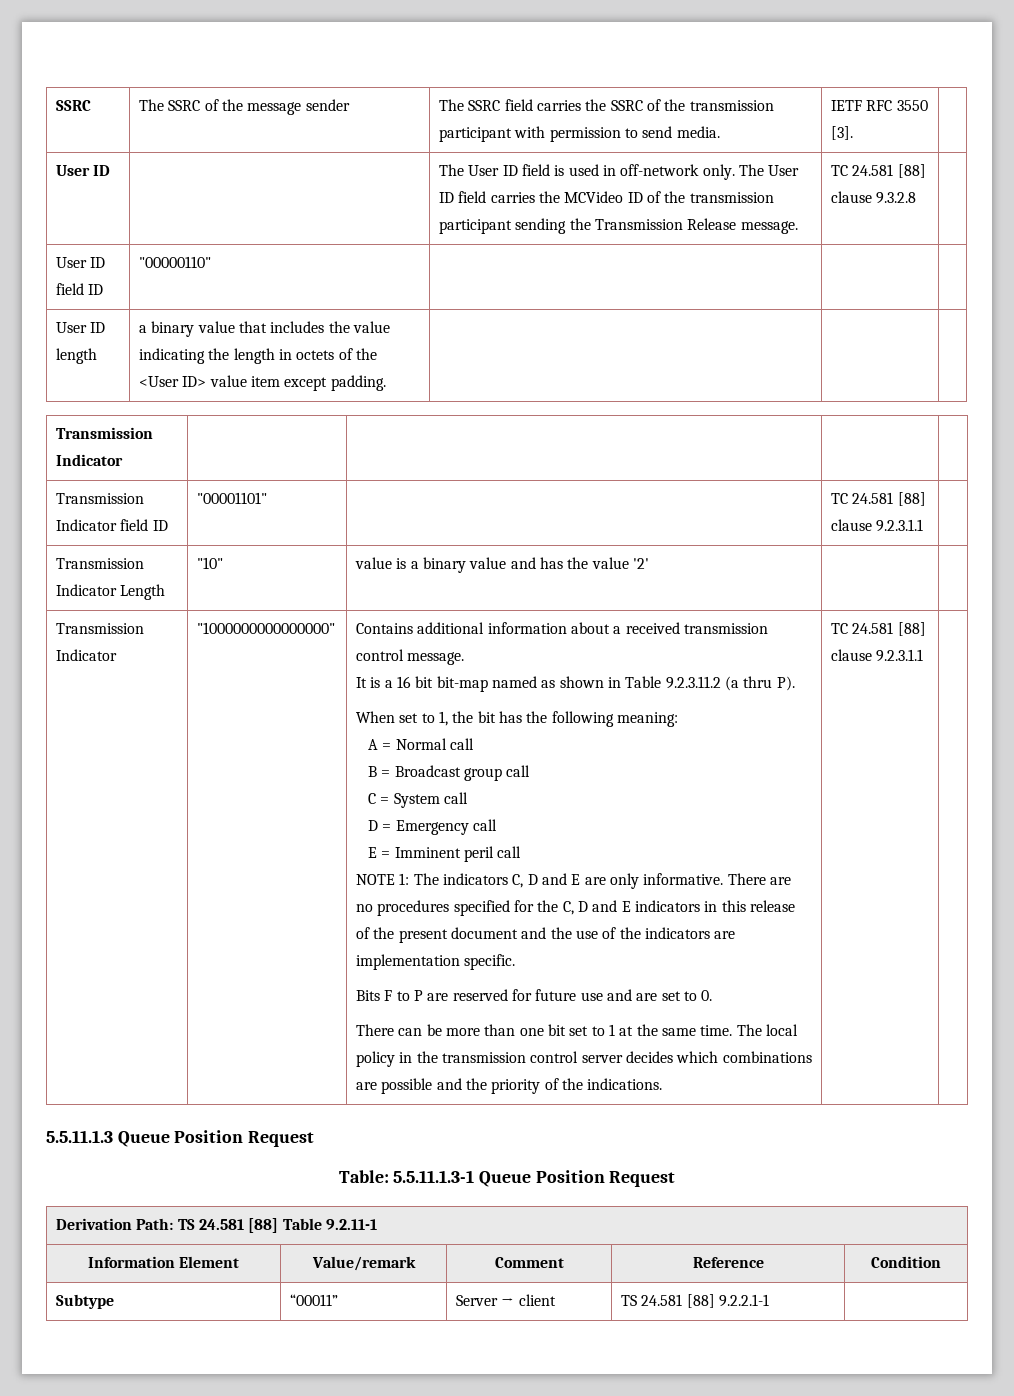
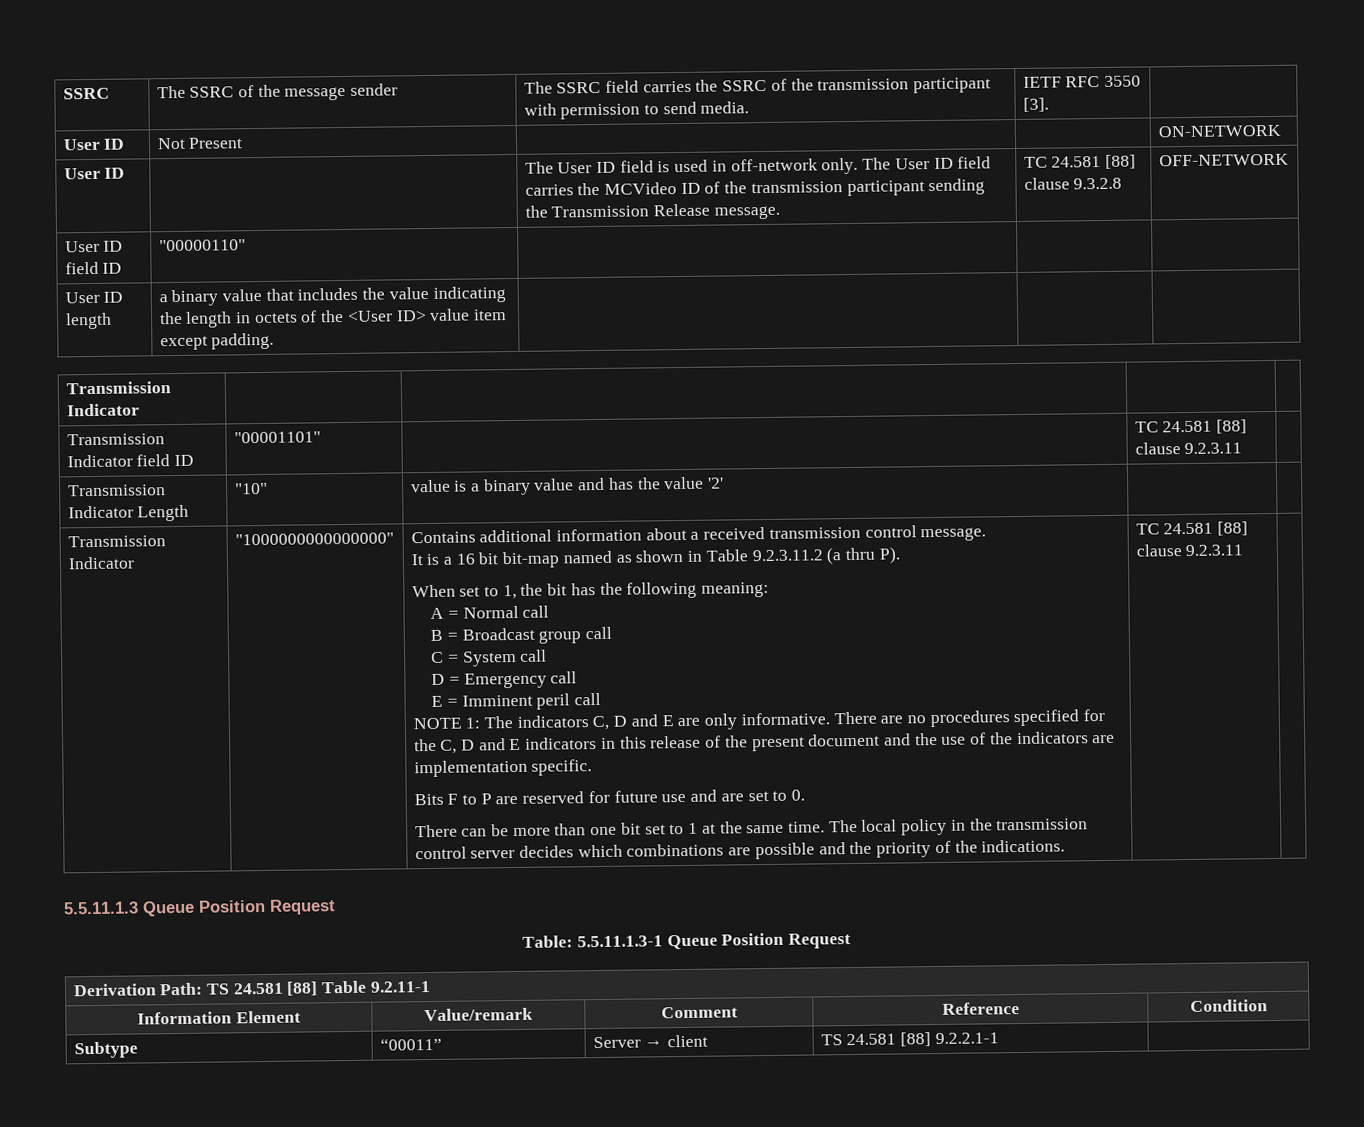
(854, 133) none -> [62,138,126,151] [156,137,244,150] [1157,124,1281,138] // User ID | Not Present | | | ON-NETWORK
(917, 198) none -> [1158,153,1289,167] OFF-NETWORK
[876,519,924,532] 9.2.3.1.1 -> [1184,442,1243,455] 9.2.3.11
[876,649,924,662] 9.2.3.1.1 -> [1185,544,1244,557] 9.2.3.11

